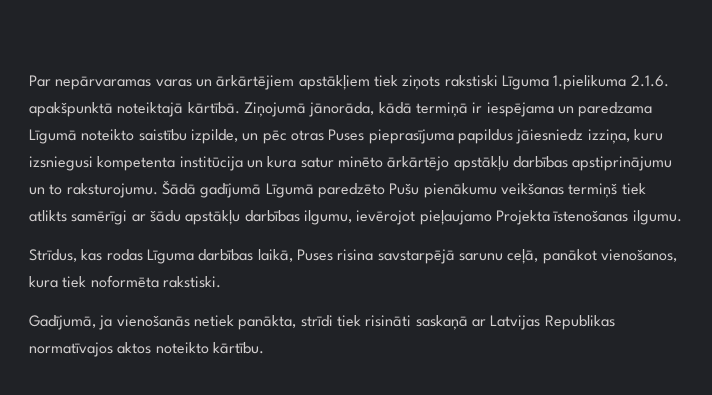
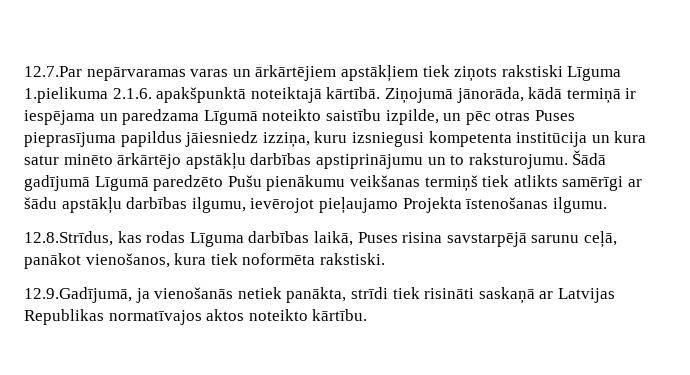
[29,75,51,87] Par -> [24,66,82,77] 12.7.Par
[29,249,77,262] Strīdus, -> [24,231,113,246] 12.8.Strīdus,
[29,315,96,330] Gadījumā, -> [24,287,132,303] 12.9.Gadījumā,

